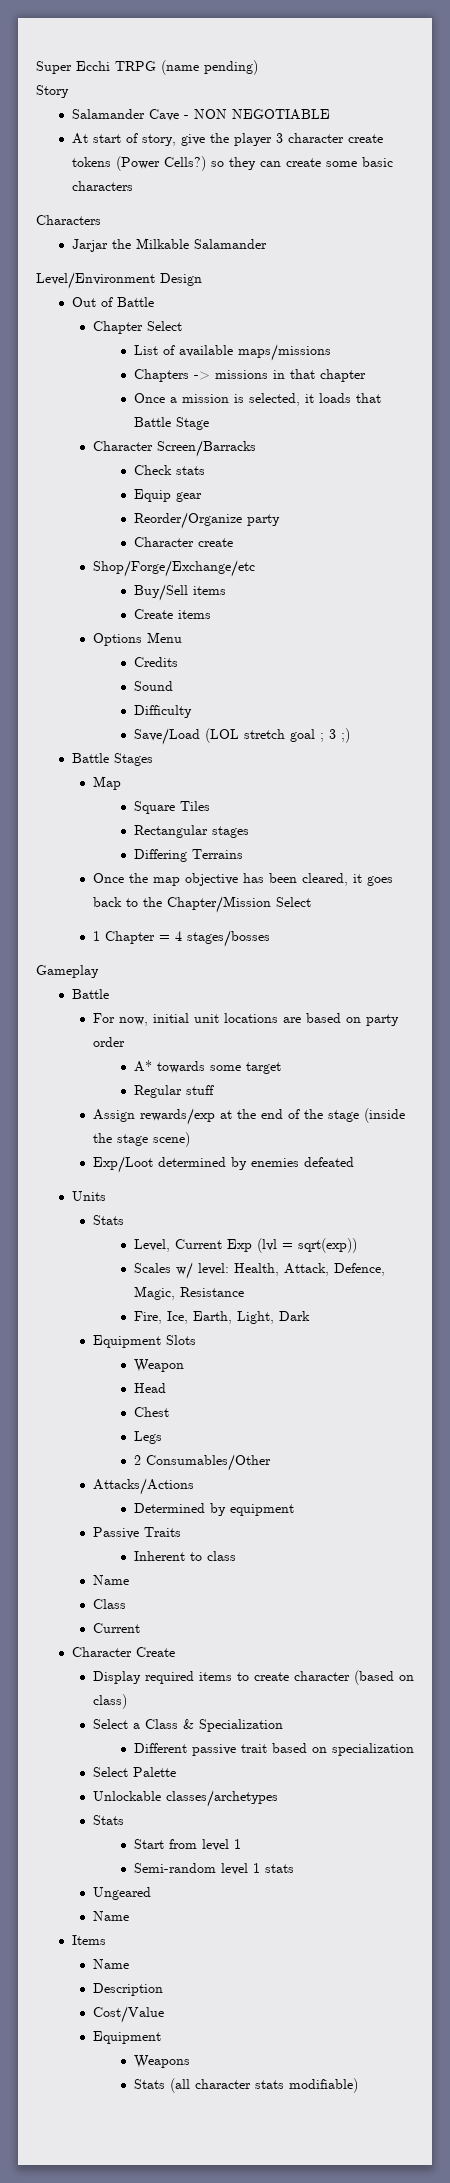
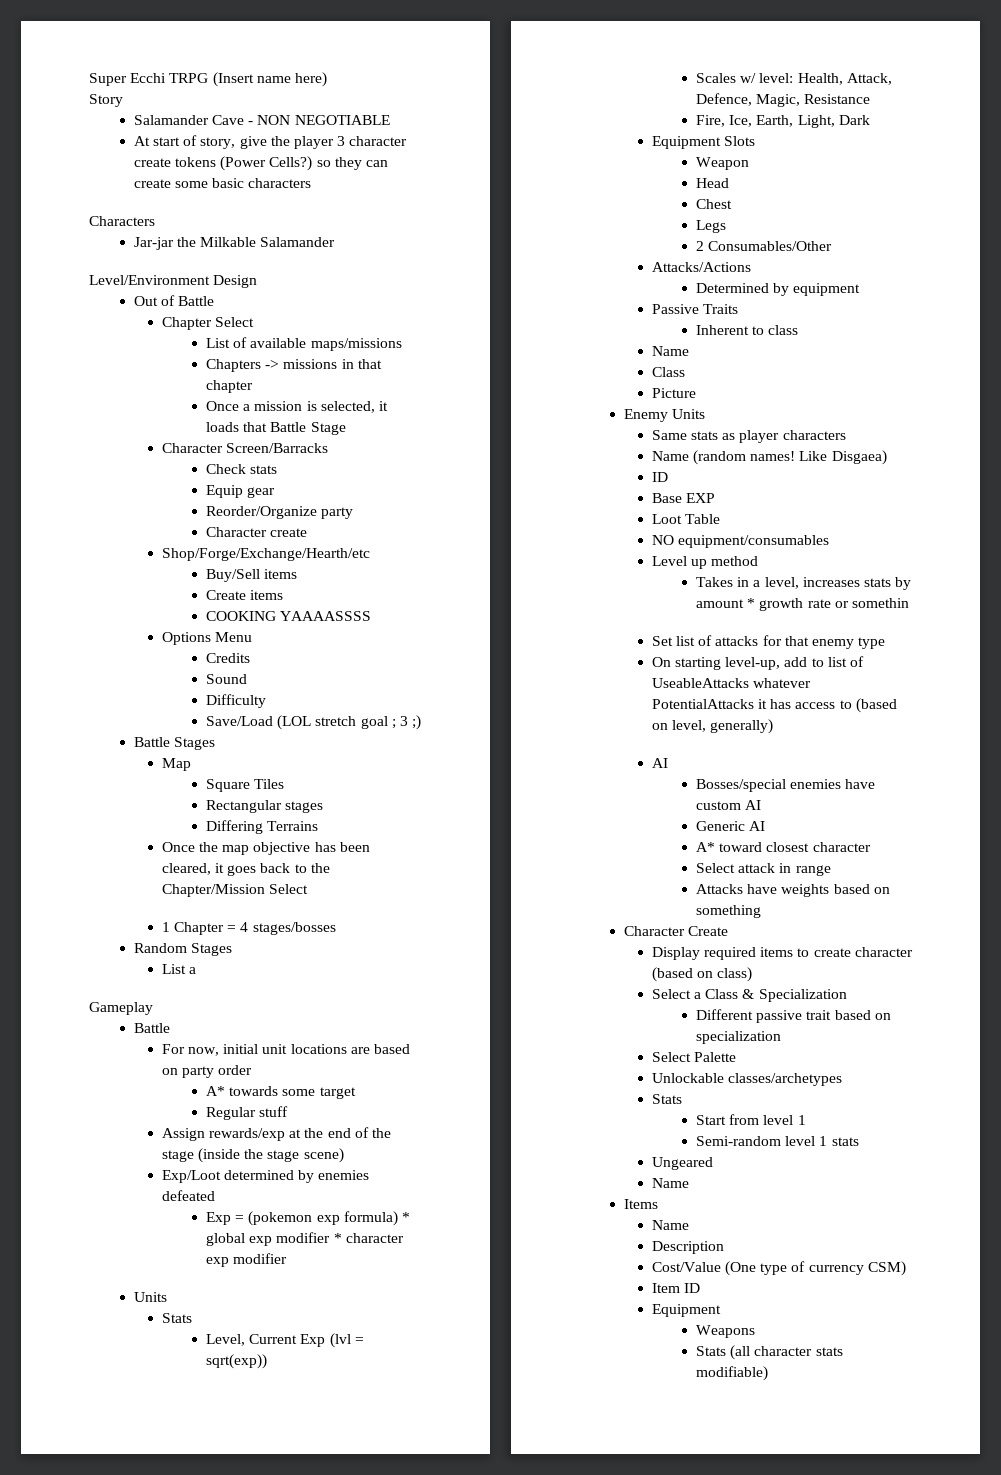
[161,60,258,75] (name pending) -> [212,72,327,87] (Insert name here)
[71,239,108,252] Jarjar -> [133,237,174,250] Jar-jar
[92,560,255,577] Shop/Forge/Exchange/etc -> [161,548,370,561] Shop/Forge/Exchange/Hearth/etc
(211, 614) none -> [205,611,372,621] // COOKING YAAAASSSS
(270, 938) none -> [133,943,233,956] [161,964,197,974] // Random Stages // List a
(354, 1162) none -> [205,1211,410,1226] [205,1232,404,1246] [205,1253,288,1267] // Exp = (pokemon exp formula) * global exp modifier * character exp modifier
[92,1623,140,1633] Current -> [651,388,696,398] [623,409,706,422] [651,430,846,443] [651,450,887,465] [651,472,668,482] [651,493,716,503] [651,514,721,524] [651,535,830,548] [651,556,759,569] [695,577,912,590] [695,598,909,611] [651,635,886,649] [651,656,864,670] [651,678,812,688] [651,698,897,713] [651,719,774,734] [651,758,668,768] [695,779,876,792] [695,800,762,810] [695,821,766,831] [695,842,871,852] [695,863,831,876] [695,884,890,897] [695,905,761,918] Picture // Enemy Units // Same stats as player characters // Name (random names! Like Disgaea) // ID // Base EXP // Loot Table // NO equipment/consumables // Level up method // Takes in a level, increases stats by amount * growth rate or somethin // Set list of attacks for that enemy type // On starting level-up, add to list of UseableAttacks whatever PotentialAttacks it has access to (based on level, generally) // AI // Bosses/special enemies have custom AI // Generic AI // A* toward closest character // Select attack in range // Attacks have weights based on something
(164, 2014) none -> [725,1261,906,1276] [651,1283,701,1293] (One type of currency CSM) // Item ID

